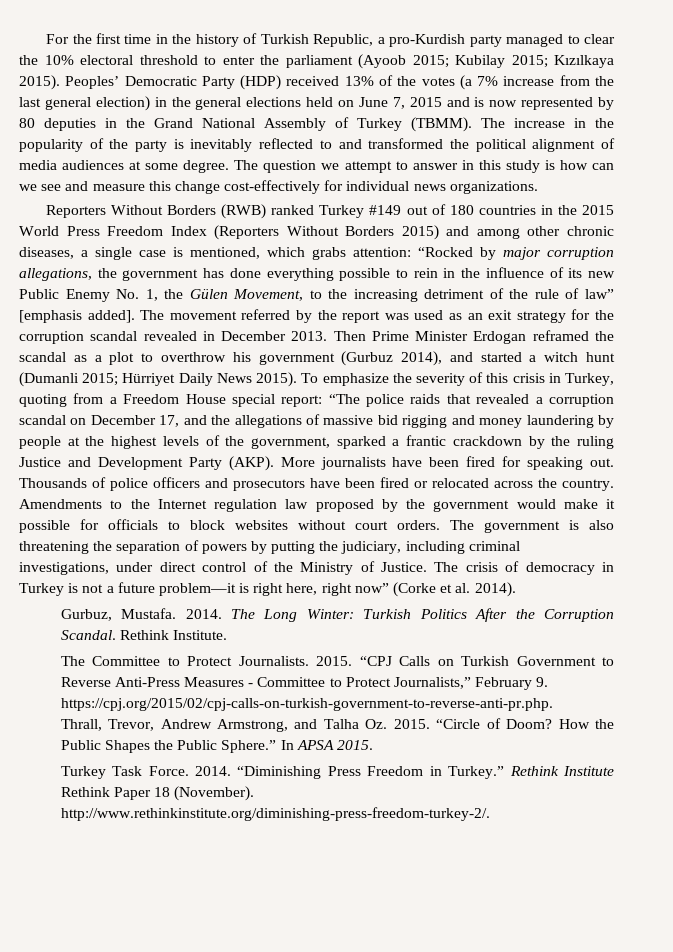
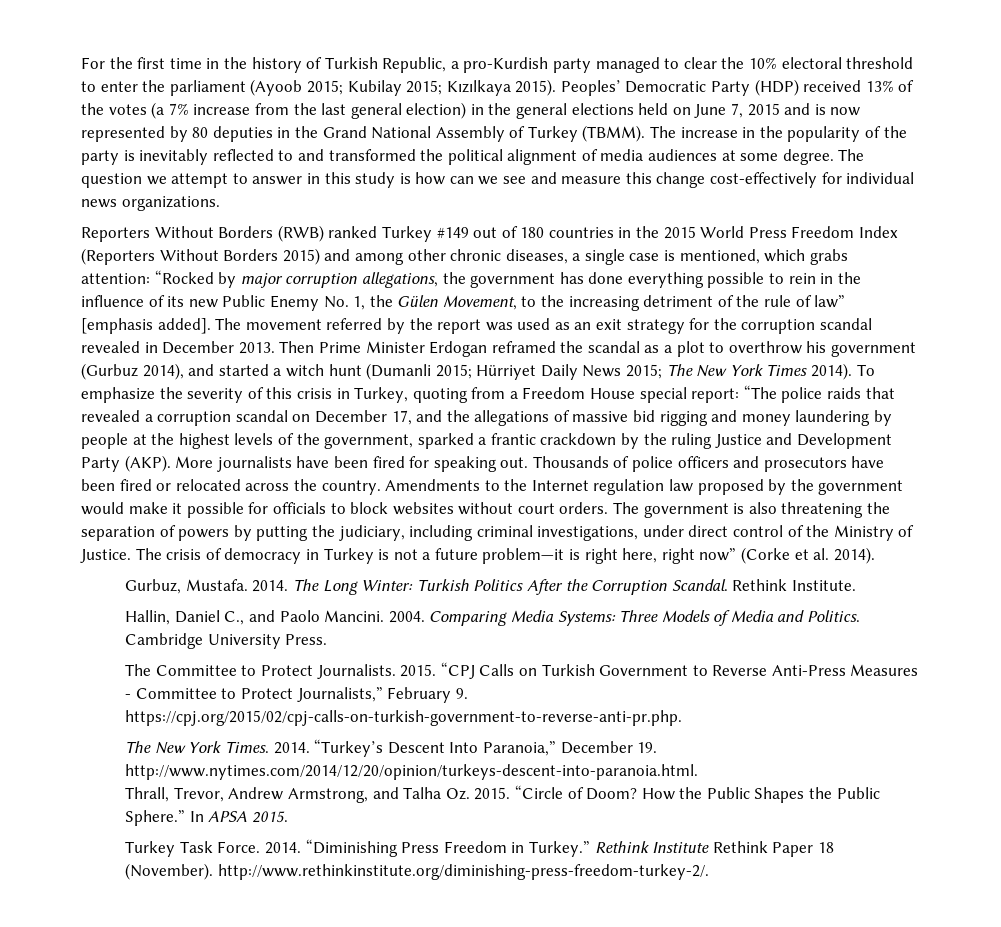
[256,372,298,387] 2015). -> [626,363,853,380] 2015; The New York Times 2014).
(228, 635) none -> [125,610,861,626] [125,633,328,649] // Hallin, Daniel C., and Paolo Mancini. 2004. Comparing Media Systems: Three Models of Media and Politics. Cambridge University Press.
(553, 704) none -> [125,739,658,757] [125,764,699,780] // The New York Times. 2014. “Turkey’s Descent Into Paranoia,” December 19. http://www.nytimes.com/2014/12/20/opinion/turkeys-descent-into-paranoia.html.

